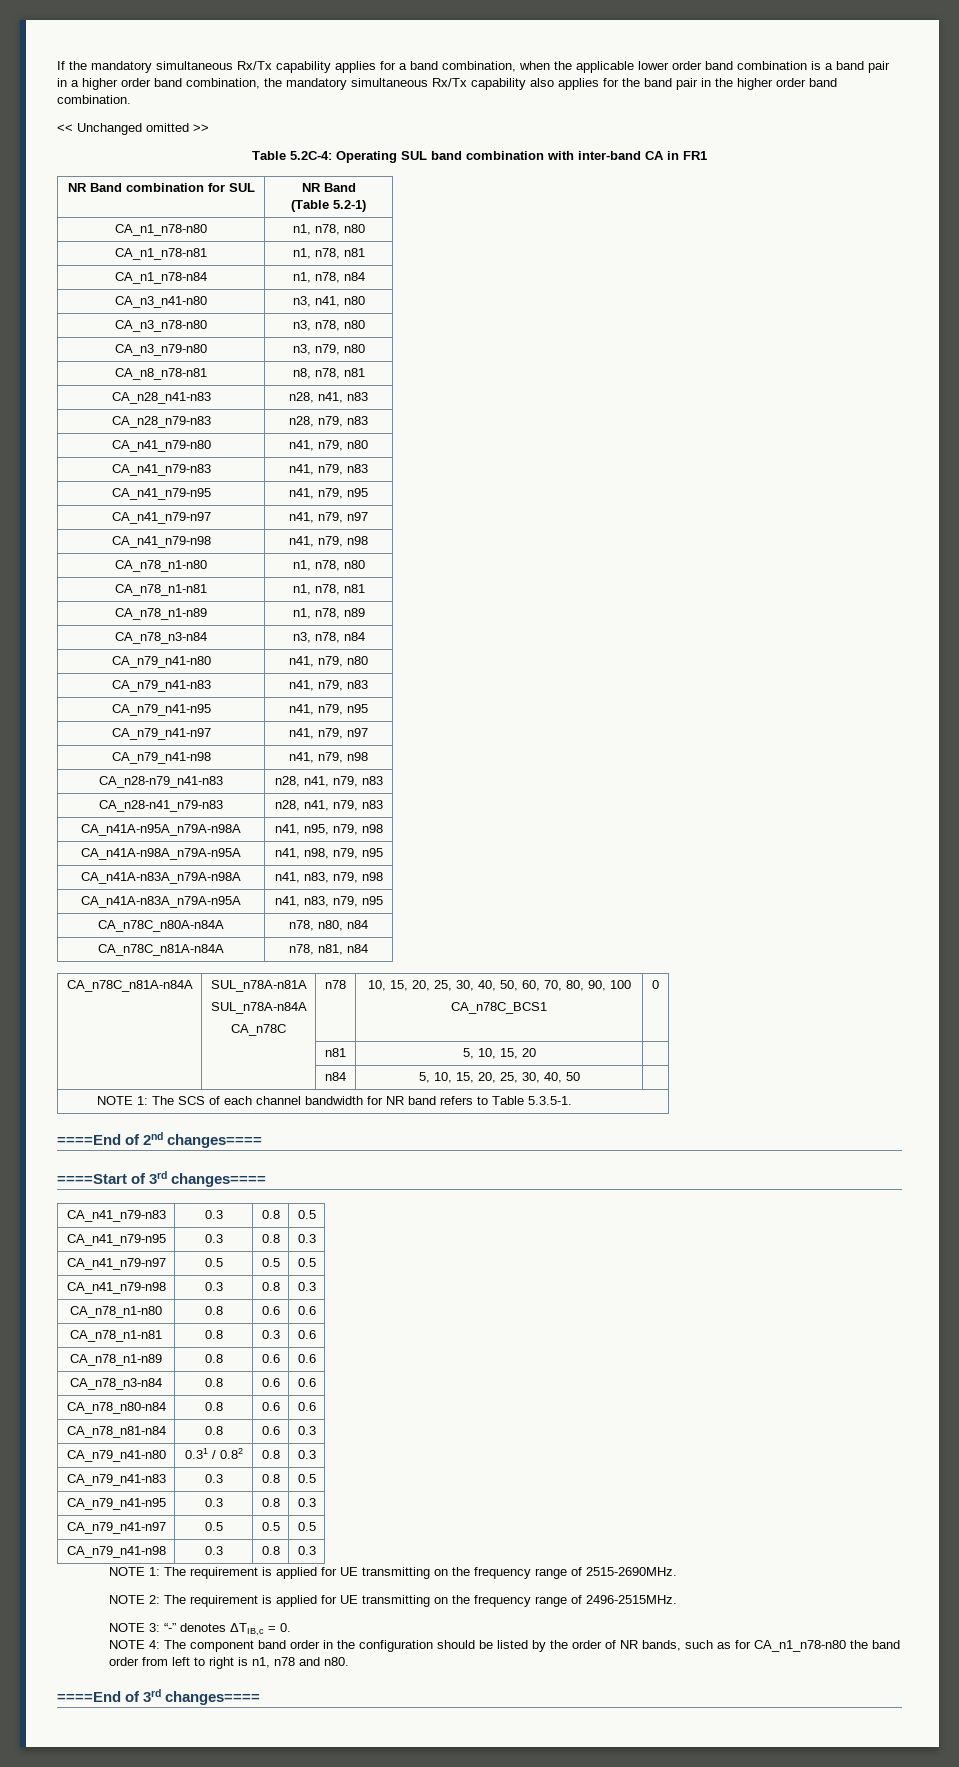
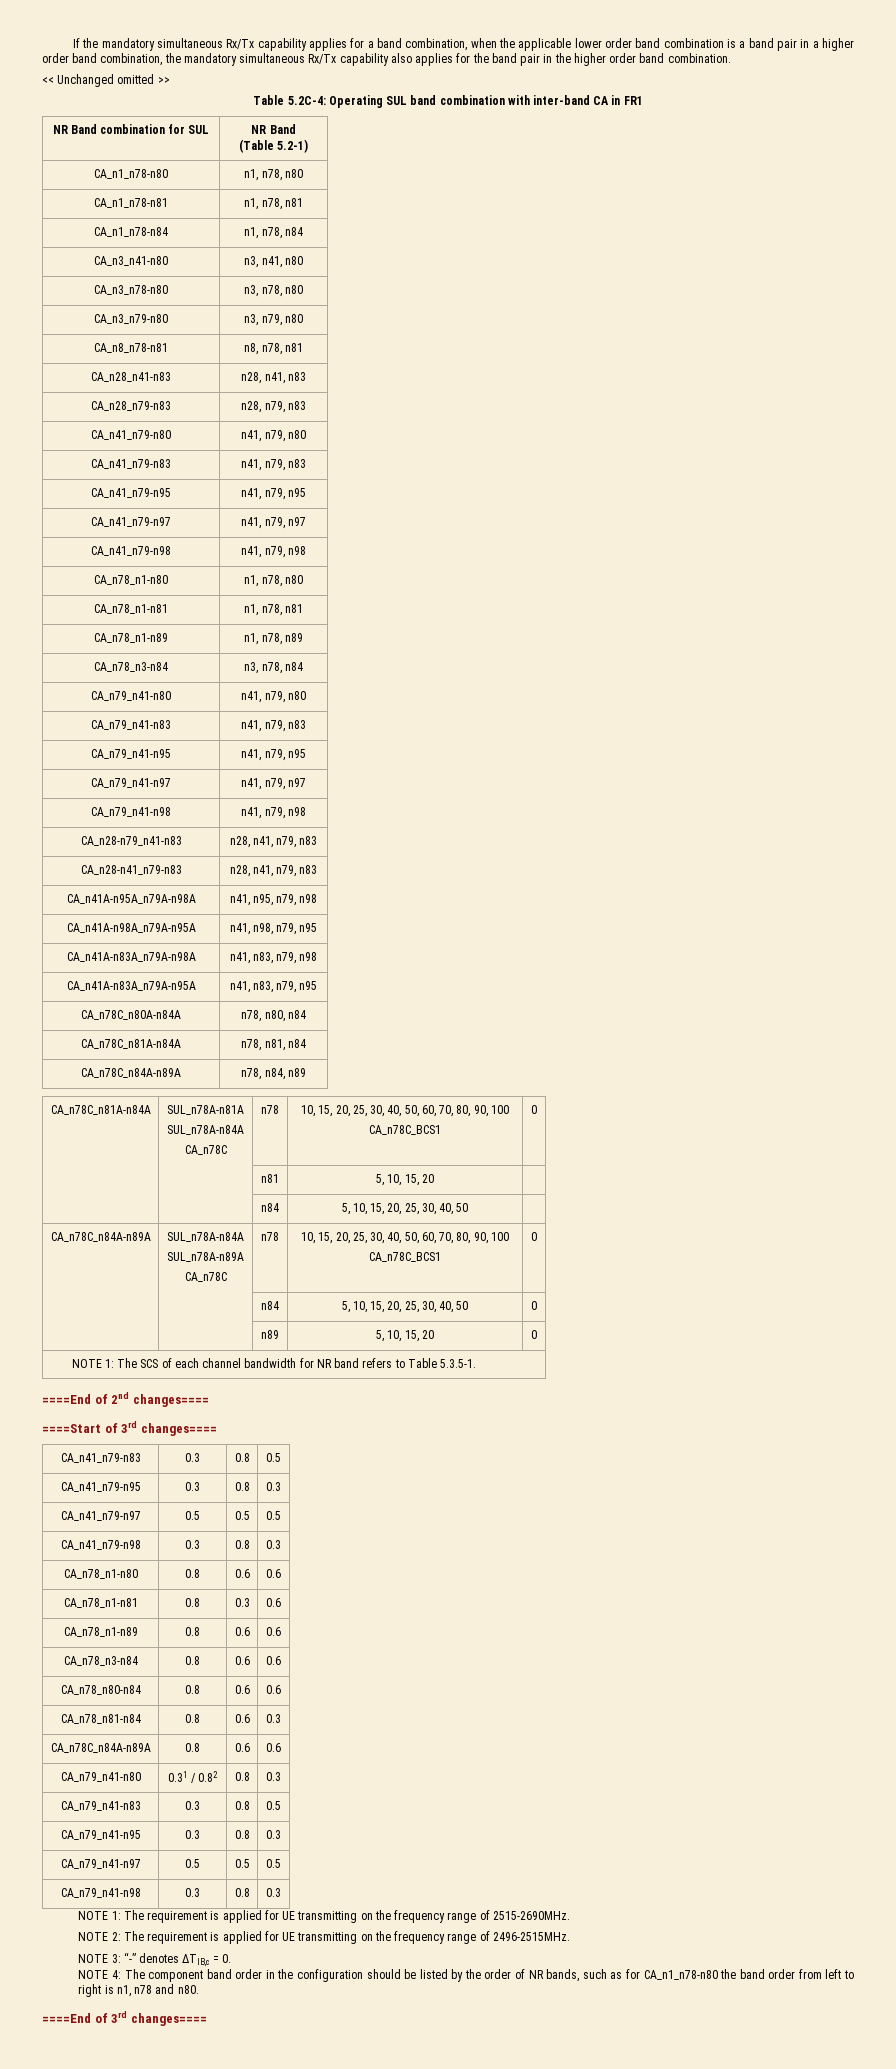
(368, 948) none -> [81,1068,181,1078] [241,1068,306,1080] // CA_n78C_n84A-n89A | n78, n84, n89
(580, 1076) none -> [50,1232,151,1242] [167,1232,244,1242] [167,1252,244,1262] [184,1272,227,1282] [261,1232,279,1241] [301,1232,509,1244] [369,1252,441,1262] [531,1232,537,1241] [261,1301,279,1310] [341,1301,469,1313] [531,1301,537,1310] [261,1330,279,1339] [376,1330,434,1342] [531,1330,537,1339] // CA_n78C_n84A-n89A | SUL_n78A-n84A // SUL_n78A-n89A // CA_n78C | n78 | 10, 15, 20, 25, 30, 40, 50, 60, 70, 80, 90, 100 // CA_n78C_BCS1 | 0 // | | n84 | 5, 10, 15, 20, 25, 30, 40, 50 | 0 // | | n89 | 5, 10, 15, 20 | 0
(316, 1430) none -> [50,1743,151,1753] [185,1743,200,1752] [234,1743,250,1752] [266,1743,281,1752] // CA_n78C_n84A-n89A | 0.8 | 0.6 | 0.6

